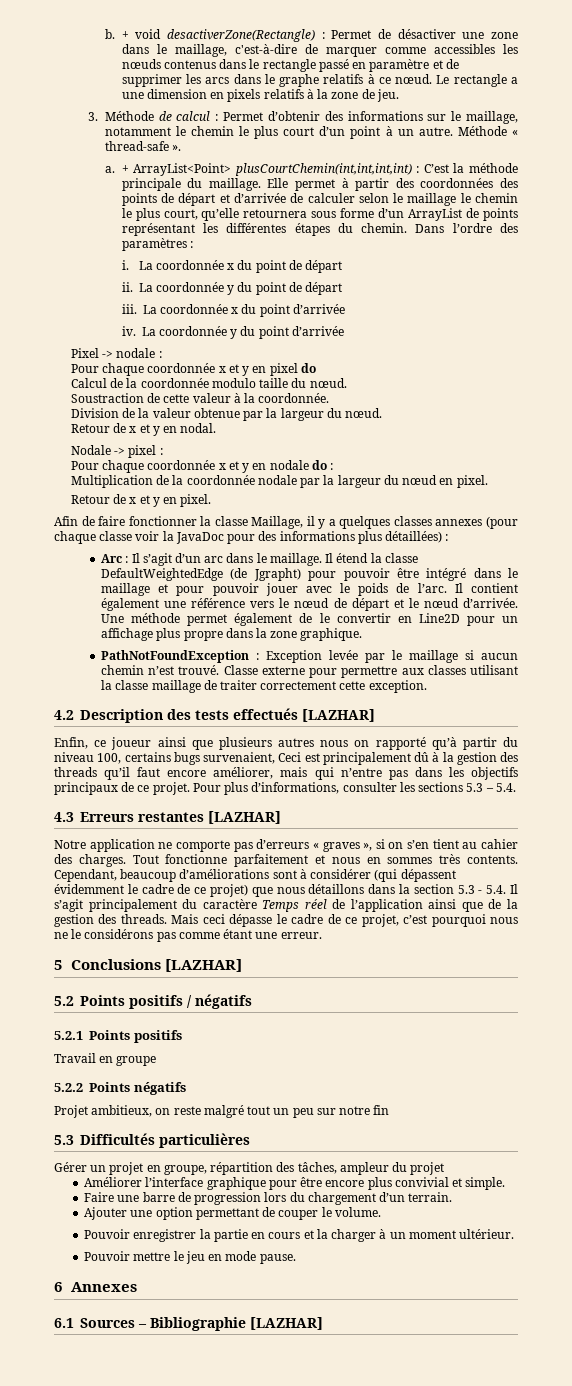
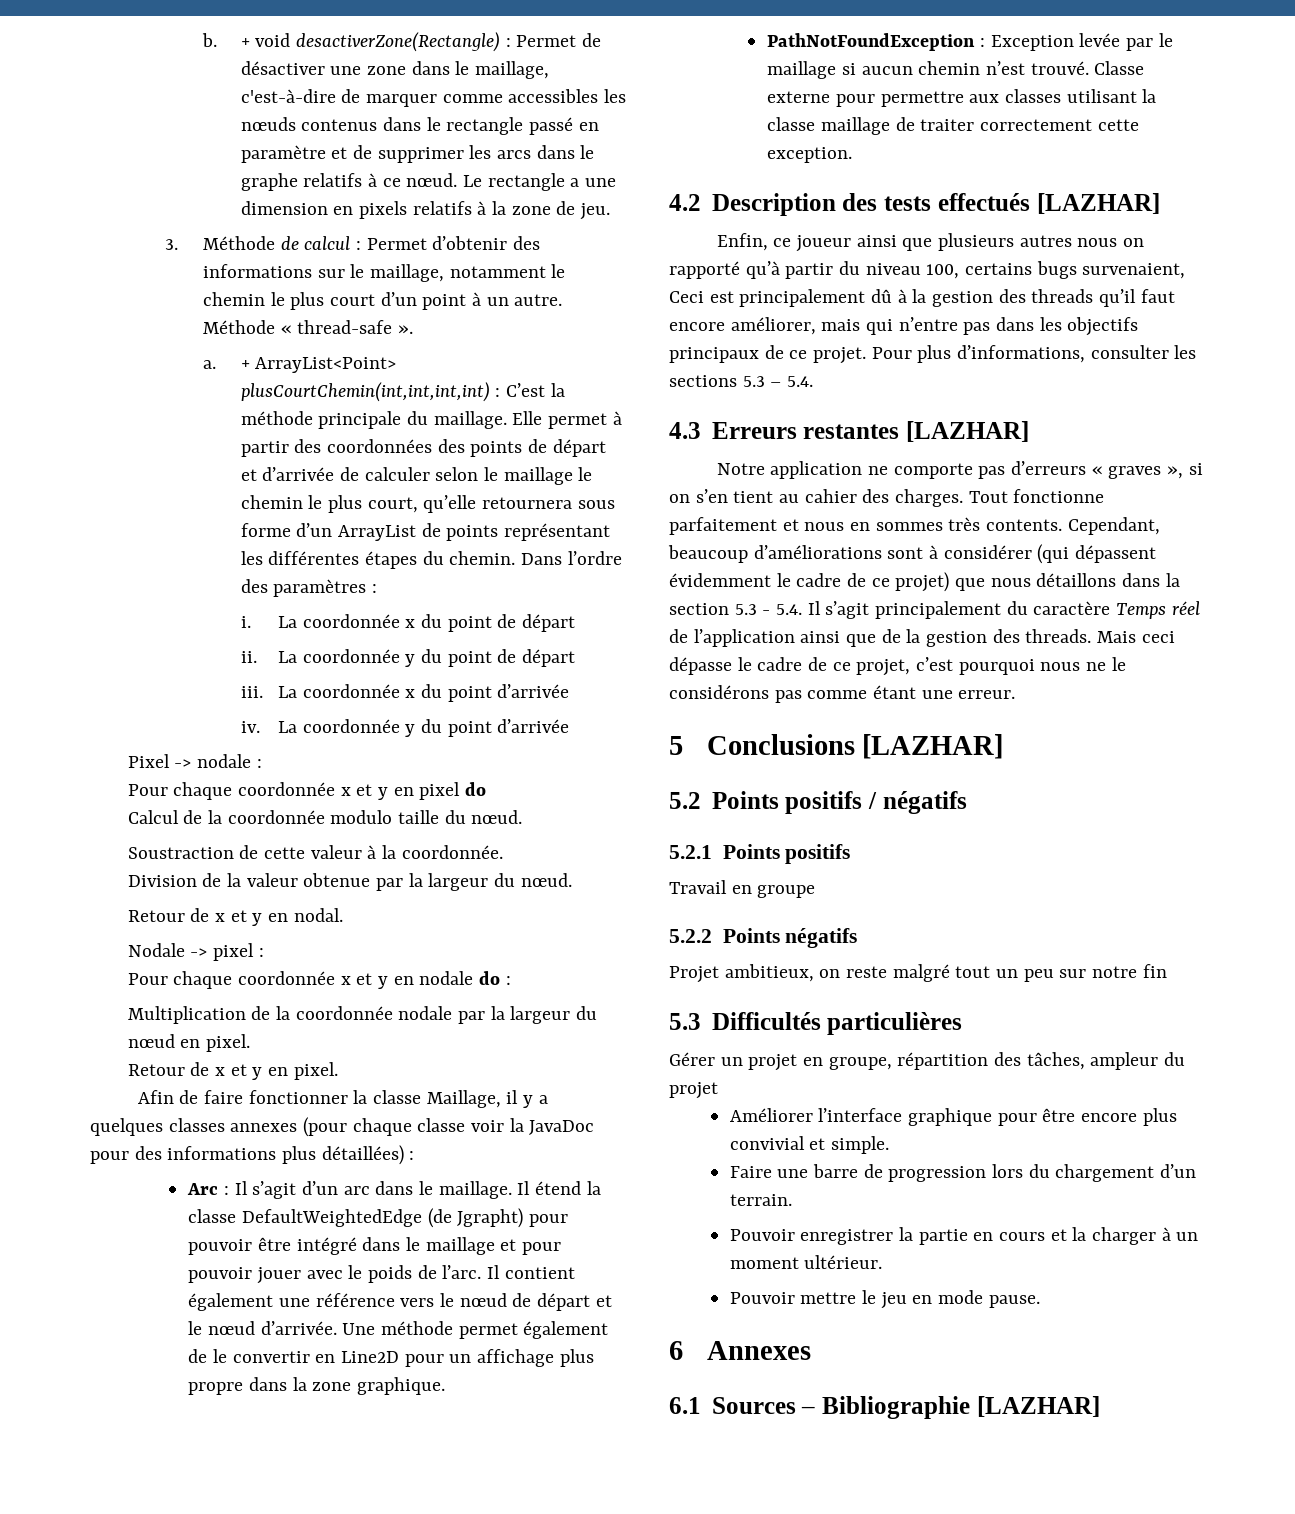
[84,1207,381,1220] // Ajouter une option permettant de couper le volume. -> (792, 1200) none

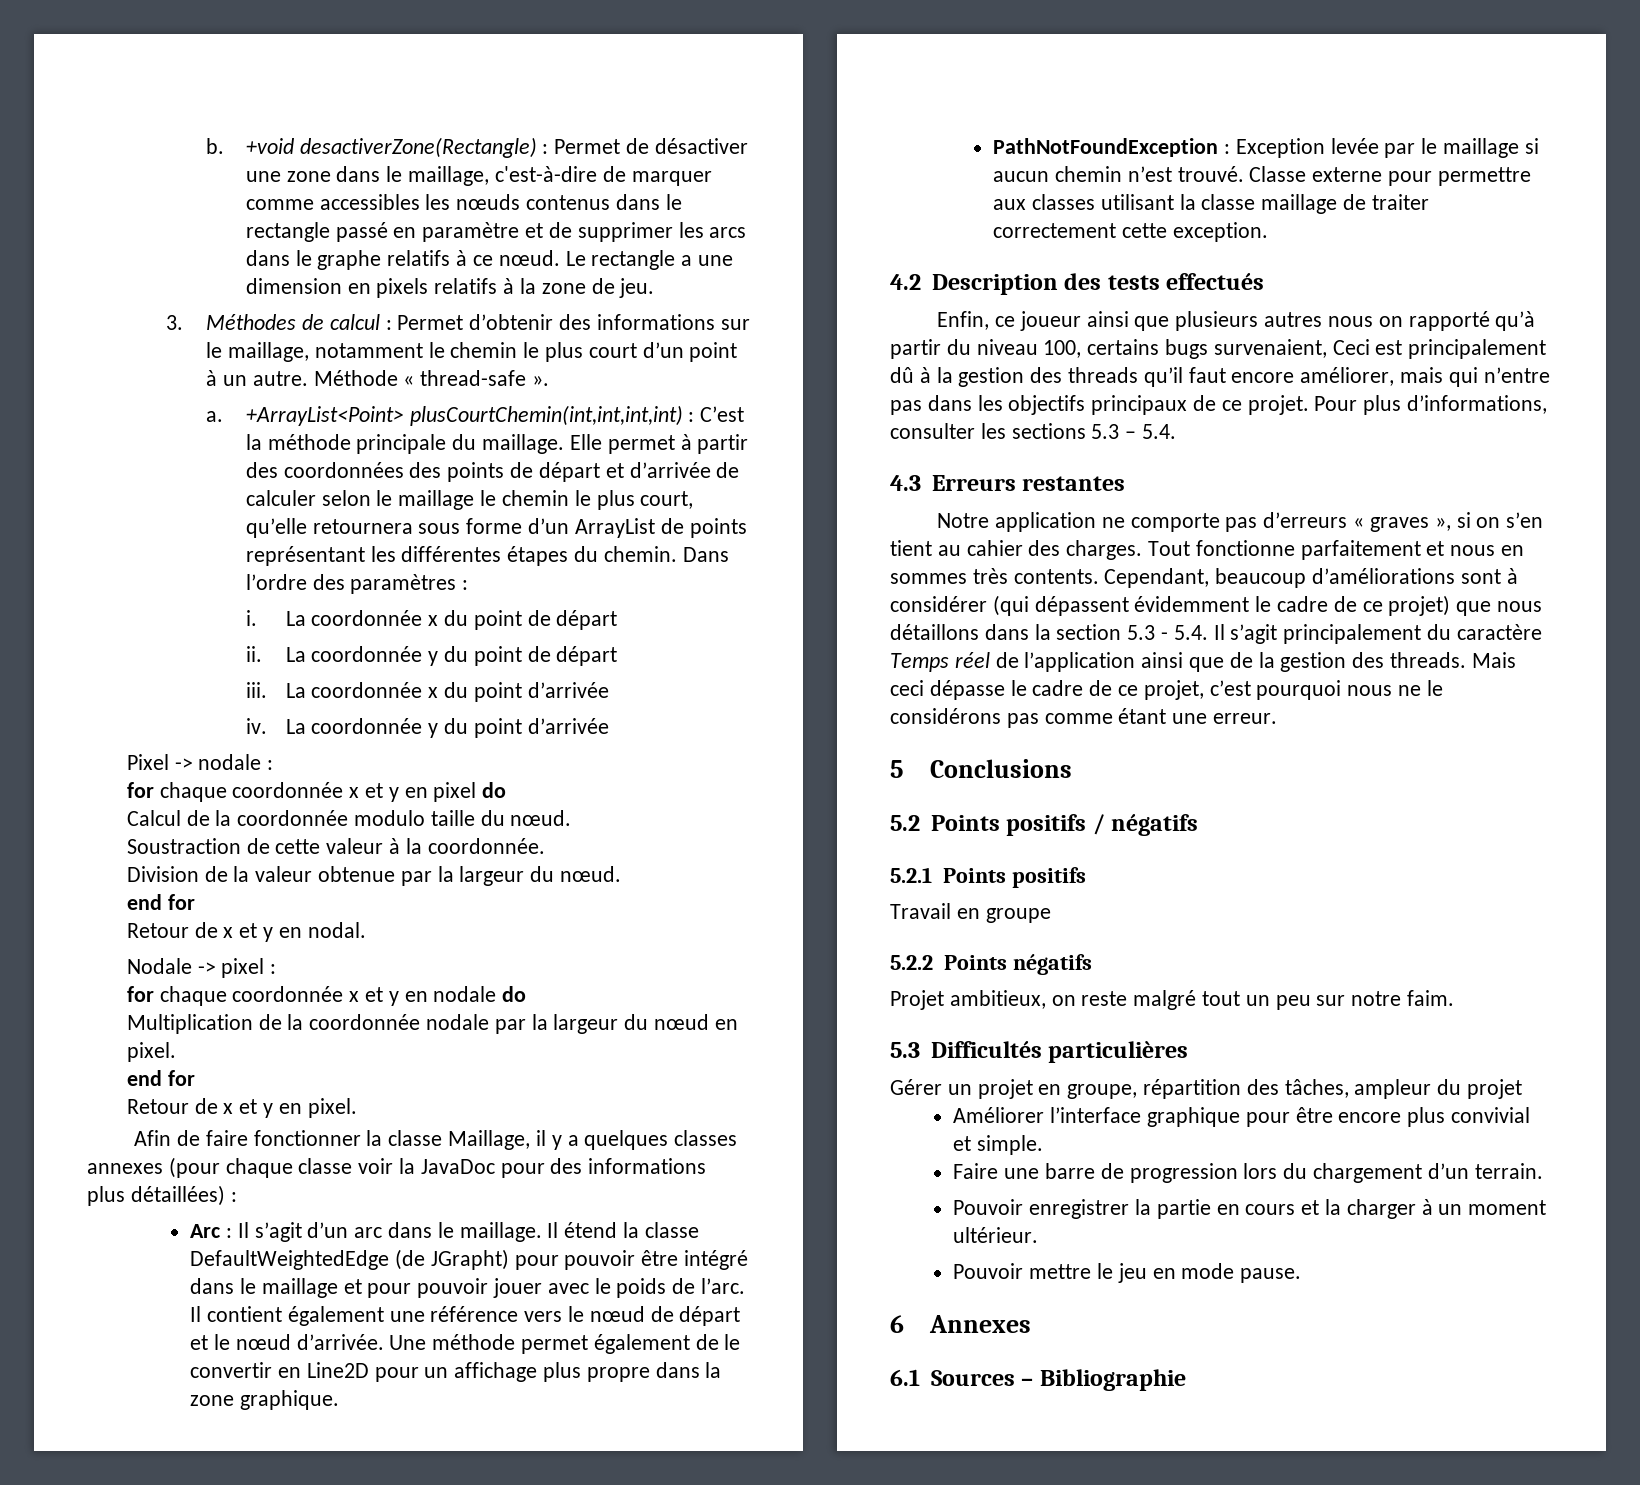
[240,33,291,47] + void -> [245,138,294,154] +void
[202,236,275,250] Méthode -> [206,314,297,330] Méthodes
[240,357,397,373] + ArrayList<Point> -> [245,406,404,426] +ArrayList<Point>
[127,784,168,796] Pour -> [126,782,154,798] for
(572, 880) none -> [126,894,195,910] // end for
[127,973,168,985] Pour -> [126,986,154,1002] for
[505,976,511,985] : -> (527, 994) none
(250, 1043) none -> [126,1070,195,1086] // end for
[457,1208,524,1228] Jgrapht) -> [430,1249,509,1270] JGrapht)
[1036,193,1160,214] [LAZHAR] -> (1265, 281) none
[906,421,1029,442] [LAZHAR] -> (1126, 483) none
[862,734,1004,759] [LAZHAR] -> (1072, 768) none
[1142,964,1167,978] fin -> [1407,990,1455,1006] faim.
[976,1396,1100,1417] [LAZHAR] -> (1186, 1380) none

